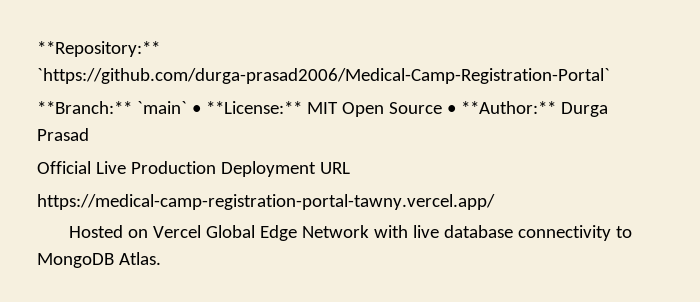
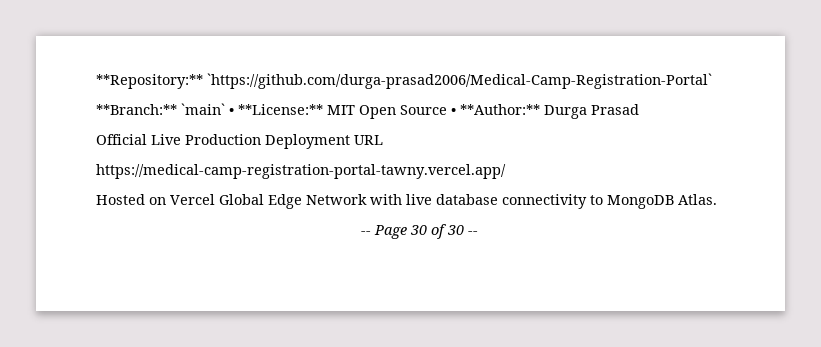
(161, 258) none -> [361,224,478,239] // -- Page 30 of 30 --

